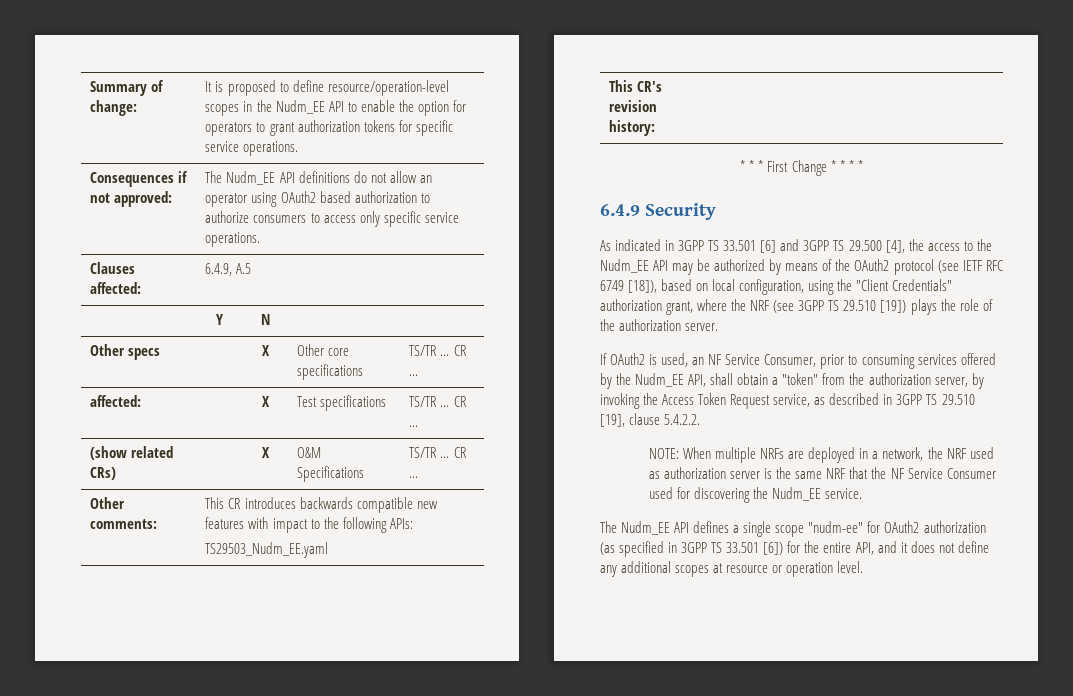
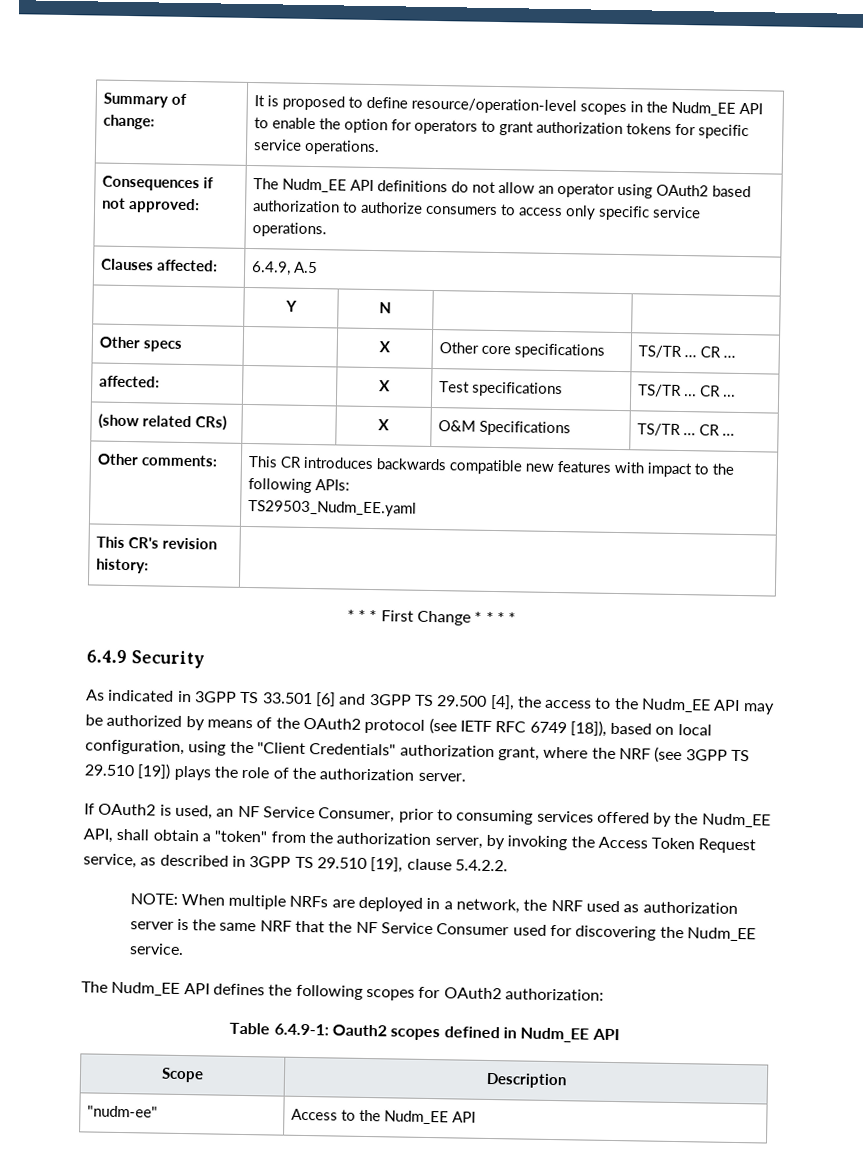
[733,521,986,537] [600,541,989,557] [600,561,864,577] a single scope "nudm-ee" for OAuth2 authorization (as specified in 3GPP TS 33.501 [6]) for the entire API, and it does not define any additional scopes at resource or operation level. -> [268,984,604,1001] [229,1022,620,1043] [161,1067,204,1083] [485,1072,567,1089] [86,1105,158,1118] [290,1108,476,1125] the following scopes for OAuth2 authorization: // Table 6.4.9-1: Oauth2 scopes defined in Nudm_EE API // Scope | Description // "nudm-ee" | Access to the Nudm_EE API

